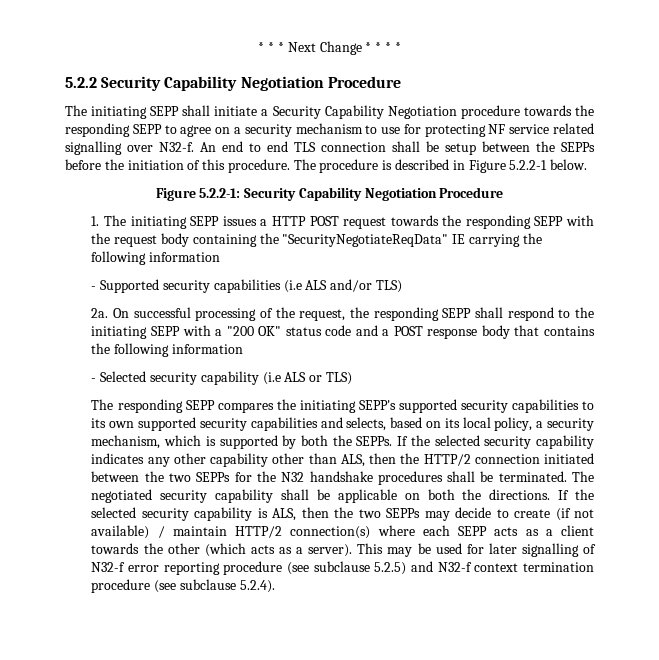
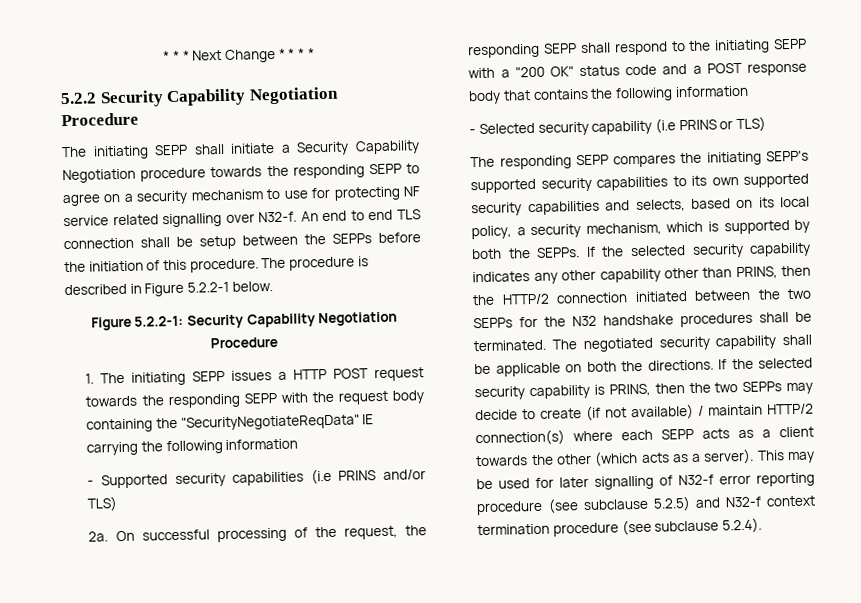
[305,280,328,290] ALS -> [338,470,377,481] PRINS
[284,372,307,382] ALS -> [678,119,717,131] PRINS
[340,454,365,467] ALS, -> [735,266,778,280] PRINS,
[272,508,297,521] ALS, -> [608,383,651,397] PRINS,

